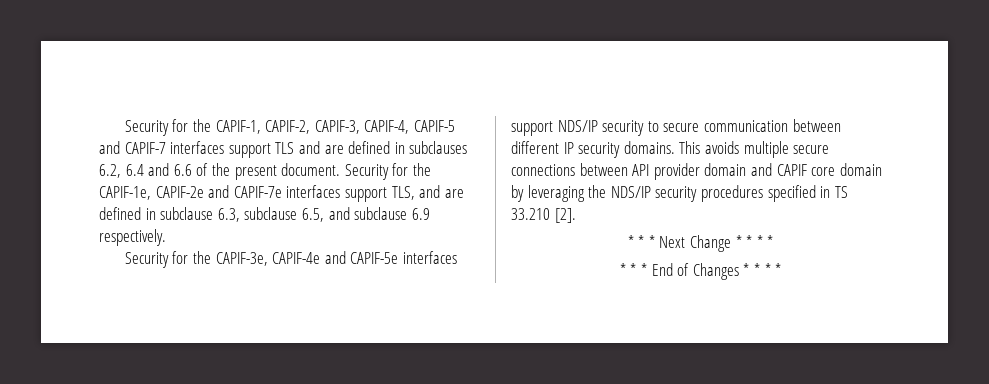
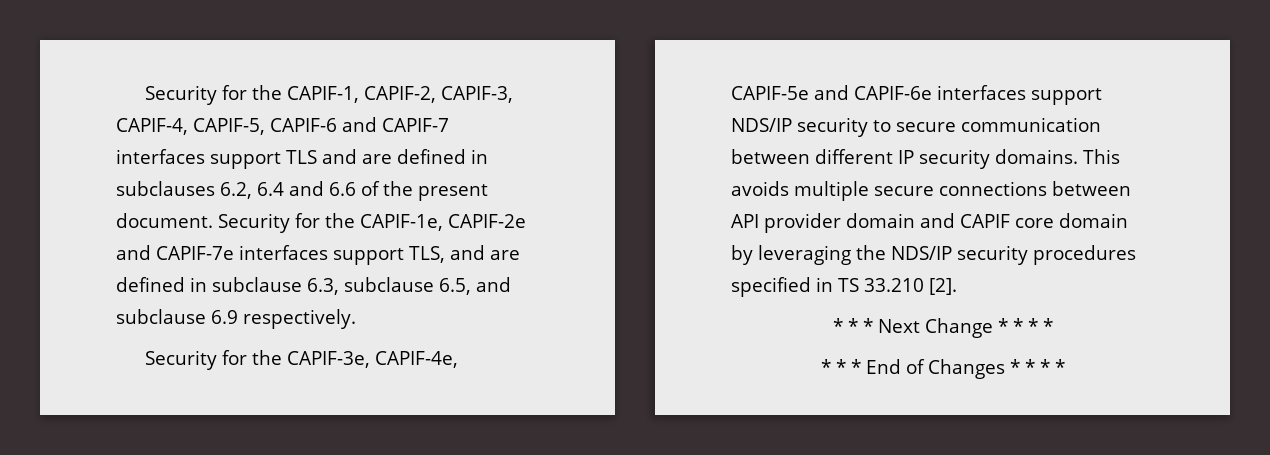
[413,120,455,132] CAPIF-5 -> [193,118,337,135] CAPIF-5, CAPIF-6
[272,251,399,264] CAPIF-4e and CAPIF-5e -> [375,351,459,368] [731,85,932,100] CAPIF-4e, CAPIF-5e and CAPIF-6e

